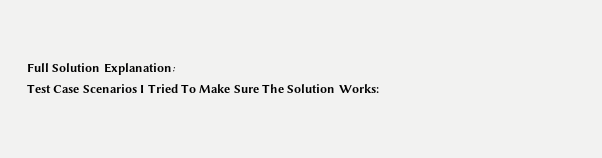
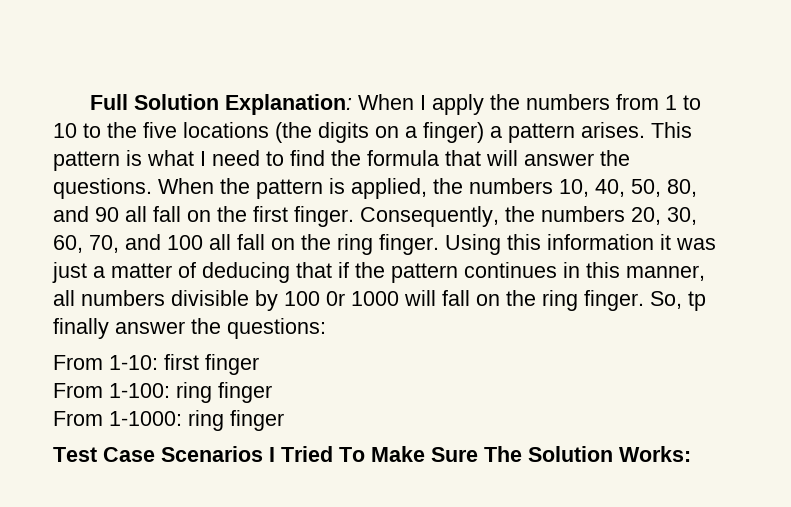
(176, 69) none -> [358,94,702,115] [53,122,692,143] [53,150,630,171] [53,178,697,199] [53,206,697,227] [53,234,716,255] [52,262,705,283] [53,290,706,311] [53,318,326,339] [53,354,259,375] [53,382,272,403] [53,410,284,431] When I apply the numbers from 1 to 10 to the five locations (the digits on a finger) a pattern arises. This pattern is what I need to find the formula that will answer the questions. When the pattern is applied, the numbers 10, 40, 50, 80, and 90 all fall on the first finger. Consequently, the numbers 20, 30, 60, 70, and 100 all fall on the ring finger. Using this information it was just a matter of deducing that if the pattern continues in this manner, all numbers divisible by 100 0r 1000 will fall on the ring finger. So, tp finally answer the questions: // From 1-10: first finger // From 1-100: ring finger // From 1-1000: ring finger

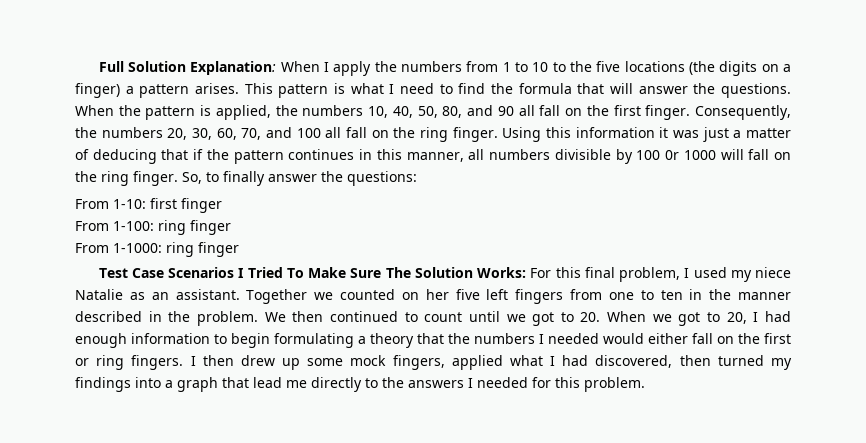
[688,291,706,311] tp -> [206,172,219,182] to
(691, 454) none -> [530,267,791,282] [75,289,792,304] [75,311,791,326] [75,333,791,348] [75,355,792,370] [75,377,645,392] For this final problem, I used my niece Natalie as an assistant. Together we counted on her five left fingers from one to ten in the manner described in the problem. We then continued to count until we got to 20. When we got to 20, I had enough information to begin formulating a theory that the numbers I needed would either fall on the first or ring fingers. I then drew up some mock fingers, applied what I had discovered, then turned my findings into a graph that lead me directly to the answers I needed for this problem.

